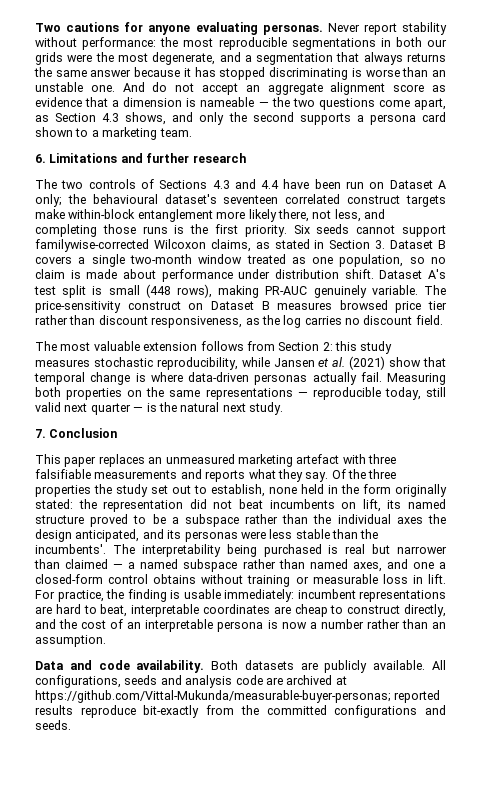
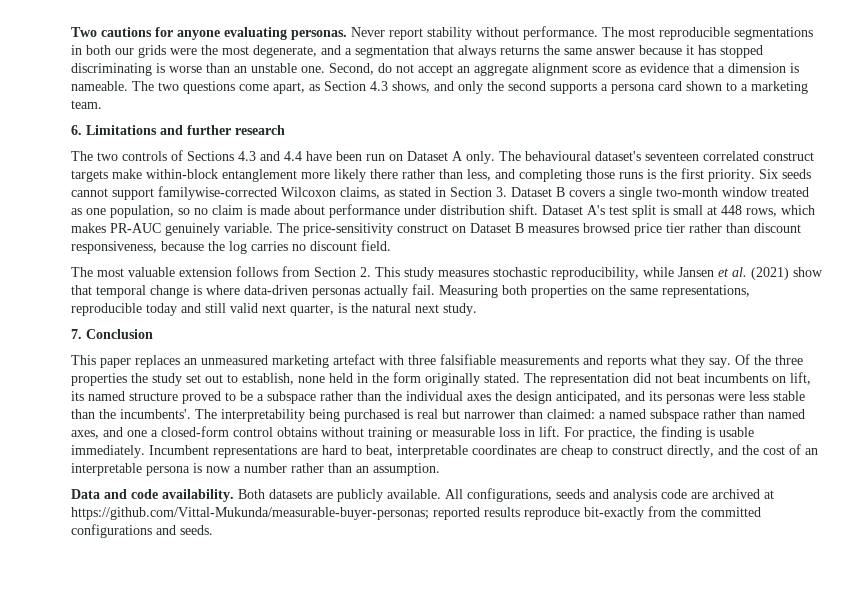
[82,37,179,50] performance: the -> [523,26,624,40] performance. The
[122,82,145,92] And -> [329,63,374,75] Second,
[200,97,290,107] nameable — the -> [71,81,154,91] nameable. The
[35,194,86,207] only; the -> [466,151,521,164] only. The
[277,209,332,222] there, not -> [370,169,463,179] there rather than
[145,284,260,298] (448 rows), making -> [707,205,815,217] [71,223,106,233] at 448 rows, which makes
[245,318,260,325] as -> [161,241,204,251] because
[322,341,357,351] 2: this -> [360,267,400,277] 2. This
[205,387,421,400] representations — reproducible today, -> [662,285,750,298] [71,303,201,316] representations, reproducible today and
[90,403,144,415] quarter — -> [290,304,334,316] quarter,
[35,499,97,509] stated: the -> [484,373,546,383] stated. The
[65,559,124,569] claimed — -> [547,409,595,419] claimed:
[224,589,356,602] immediately: incumbent -> [71,445,209,458] immediately. Incumbent

